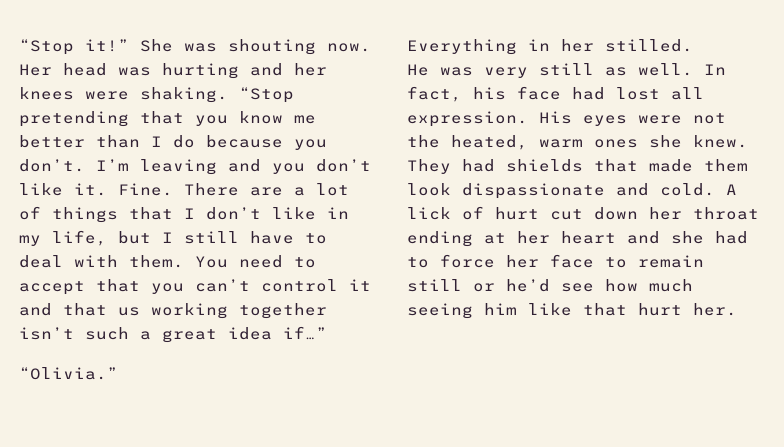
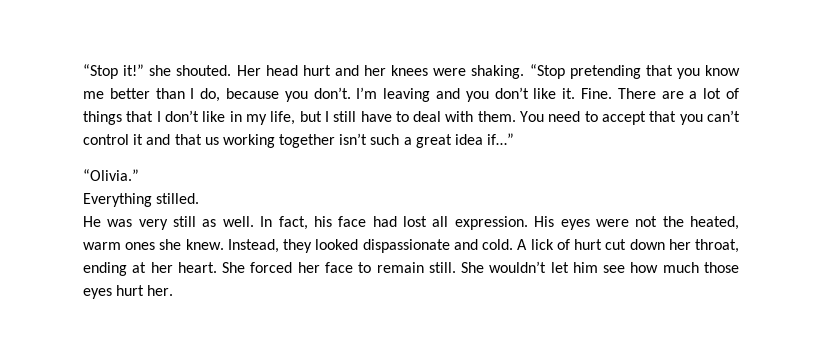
[140,39,371,55] [19,63,239,79] She was shouting now. Her head was hurting -> [149,65,331,76] she shouted. Her head hurt
[173,135,195,148] do -> [200,88,221,102] do,
[528,39,594,52] in her -> (152, 200) none
[407,159,748,174] [407,183,451,196] They had shields that made them look -> [227,239,359,253] Instead, they looked
[693,207,759,220] throat -> [695,239,740,253] throat,
[561,231,748,244] [407,254,704,268] [407,279,693,292] [407,303,627,319] heart and she had to force her face to remain still or he’d see how much seeing him like that -> [177,261,740,273] [83,288,112,299] heart. She forced her face to remain still. She wouldn’t let him see how much those eyes

